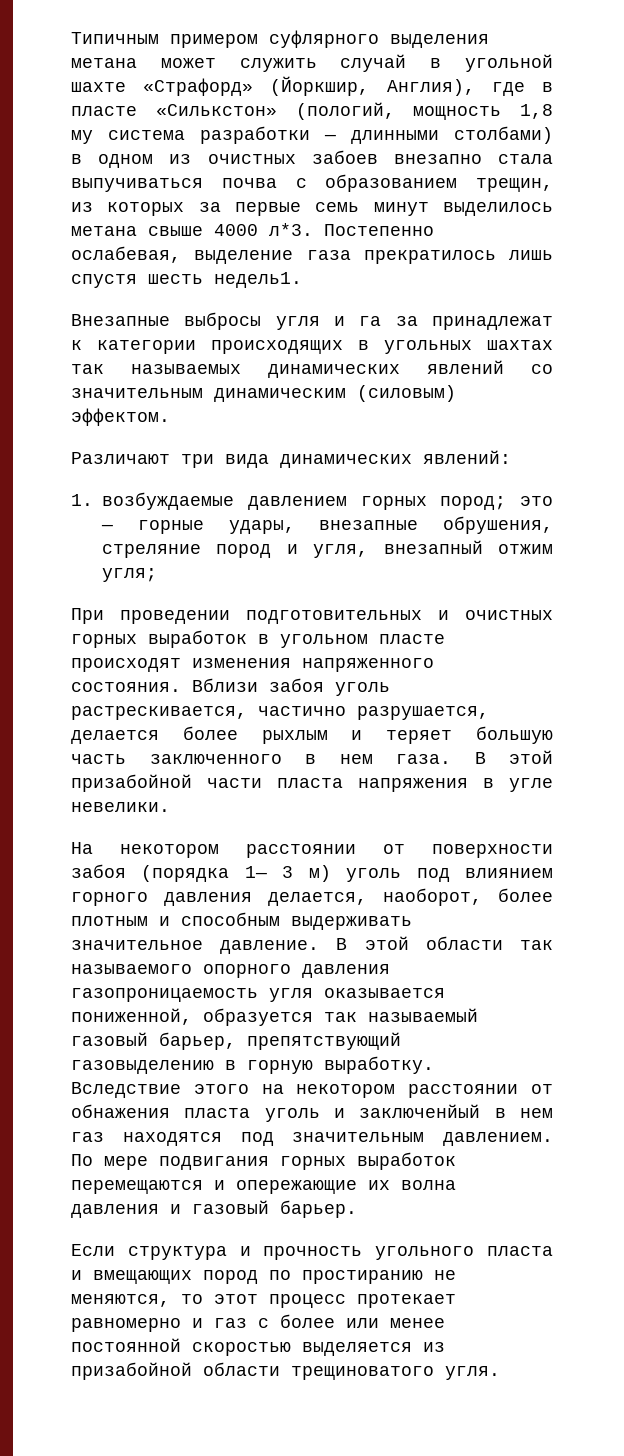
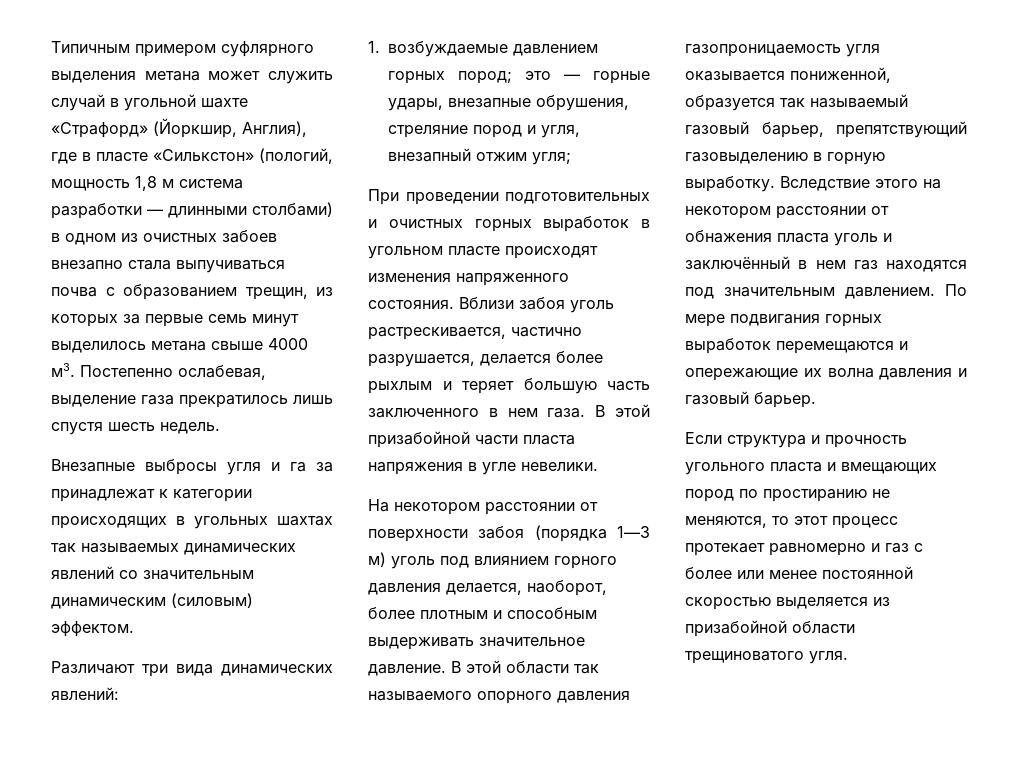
[71,130,93,144] му -> [162,179,174,188] м
[269,223,313,236] л*3. -> [51,363,75,377] м3.
[214,272,302,288] недель1. -> [160,422,220,434] недель.
[244,866,294,878] 1— 3 -> [617,526,650,538] 1—3
[359,1104,481,1118] заключенйый -> [685,256,790,270] заключённый

